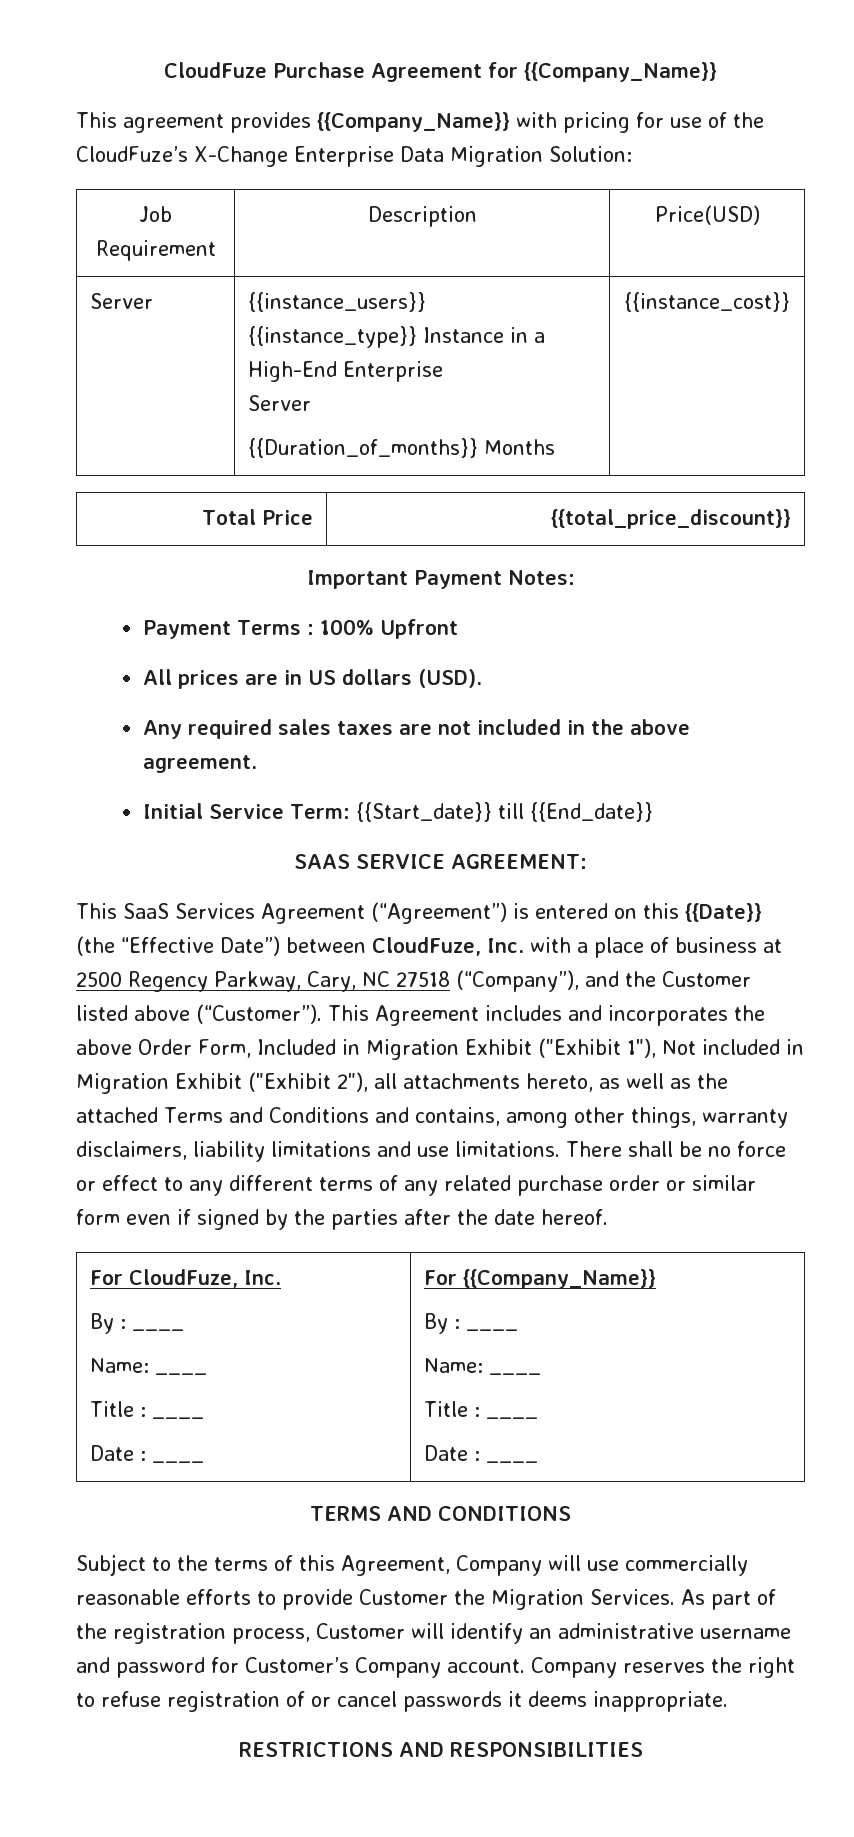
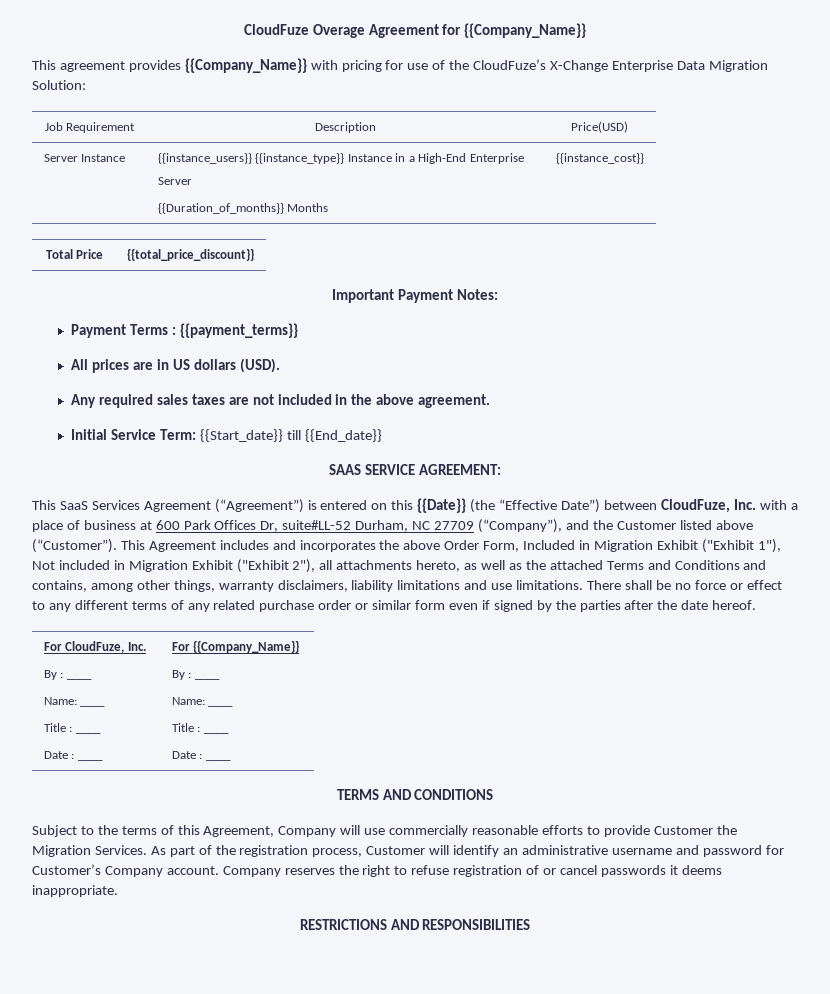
[273,62,365,78] Purchase -> [312,24,365,38] Overage
(153, 301) none -> [81,154,126,162] Instance
[319,619,458,639] 100% Upfront -> [179,323,298,338] {{payment_terms}}
[76,971,450,992] 2500 Regency Parkway, Cary, NC 27518 -> [155,520,475,532] 600 Park Offices Dr, suite#LL-52 Durham, NC 27709

